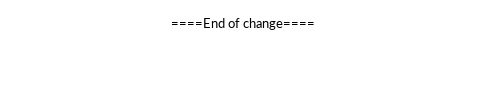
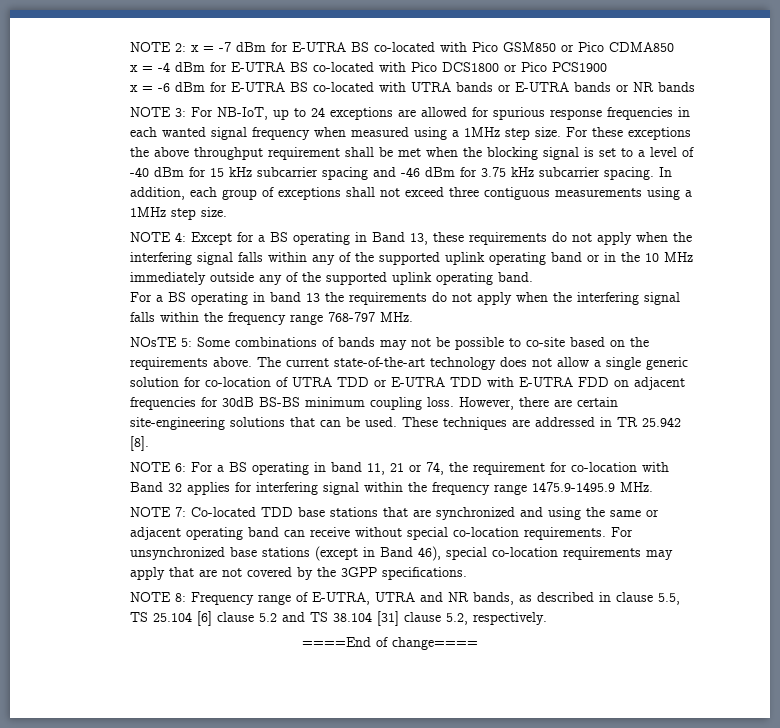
(170, 23) none -> [129,42,674,52] [129,62,607,72] [129,82,695,92] [129,107,690,120] [129,127,691,140] [129,147,694,160] [129,167,672,180] [129,187,692,200] [129,207,227,220] [129,232,692,245] [129,252,693,265] [129,272,533,285] [129,292,680,305] [129,312,413,325] [129,337,649,350] [129,357,688,370] [129,377,685,390] [129,397,618,410] [129,417,681,430] [129,436,149,451] [129,462,669,475] [129,482,653,495] [129,507,659,520] [129,527,633,540] [129,546,673,561] [129,567,467,580] [129,592,680,605] [129,611,547,626] NOTE 2: x = -7 dBm for E-UTRA BS co-located with Pico GSM850 or Pico CDMA850 // x = -4 dBm for E-UTRA BS co-located with Pico DCS1800 or Pico PCS1900 // x = -6 dBm for E-UTRA BS co-located with UTRA bands or E-UTRA bands or NR bands // NOTE 3: For NB-IoT, up to 24 exceptions are allowed for spurious response frequencies in each wanted signal frequency when measured using a 1MHz step size. For these exceptions the above throughput requirement shall be met when the blocking signal is set to a level of -40 dBm for 15 kHz subcarrier spacing and -46 dBm for 3.75 kHz subcarrier spacing. In addition, each group of exceptions shall not exceed three contiguous measurements using a 1MHz step size. // NOTE 4: Except for a BS operating in Band 13, these requirements do not apply when the interfering signal falls within any of the supported uplink operating band or in the 10 MHz immediately outside any of the supported uplink operating band. // For a BS operating in band 13 the requirements do not apply when the interfering signal falls within the frequency range 768-797 MHz. // NOsTE 5: Some combinations of bands may not be possible to co-site based on the requirements above. The current state-of-the-art technology does not allow a single generic solution for co-location of UTRA TDD or E-UTRA TDD with E-UTRA FDD on adjacent frequencies for 30dB BS-BS minimum coupling loss. However, there are certain site-engineering solutions that can be used. These techniques are addressed in TR 25.942 [8]. // NOTE 6: For a BS operating in band 11, 21 or 74, the requirement for co-location with Band 32 applies for interfering signal within the frequency range 1475.9-1495.9 MHz. // NOTE 7: Co-located TDD base stations that are synchronized and using the same or adjacent operating band can receive without special co-location requirements. For unsynchronized base stations (except in Band 46), special co-location requirements may apply that are not covered by the 3GPP specifications. // NOTE 8: Frequency range of E-UTRA, UTRA and NR bands, as described in clause 5.5, TS 25.104 [6] clause 5.2 and TS 38.104 [31] clause 5.2, respectively. //

